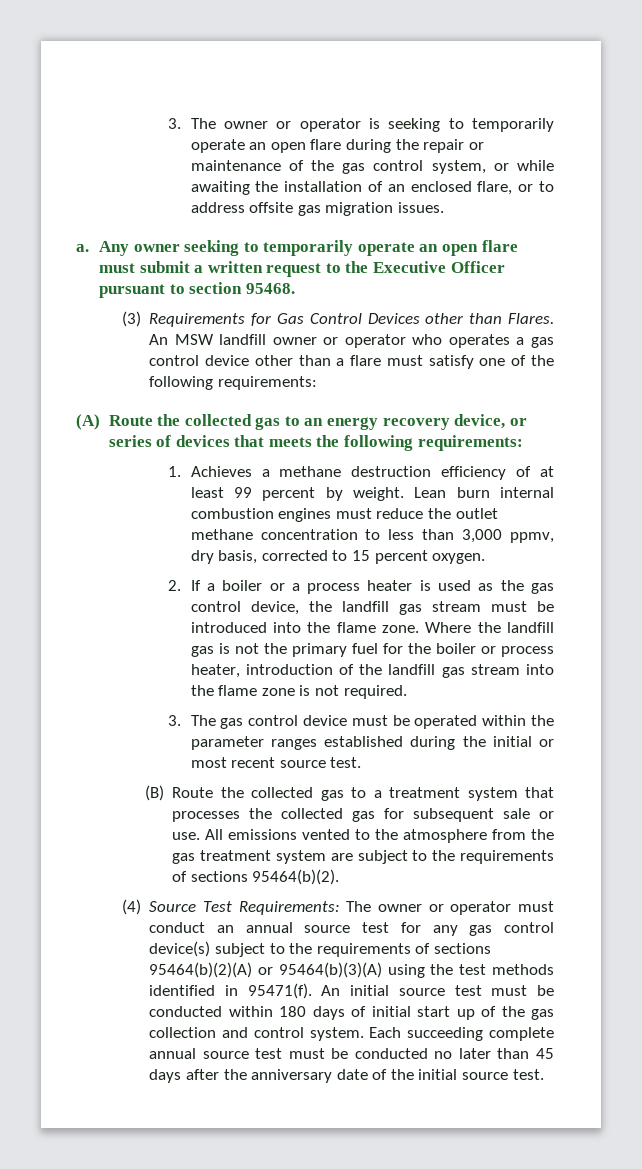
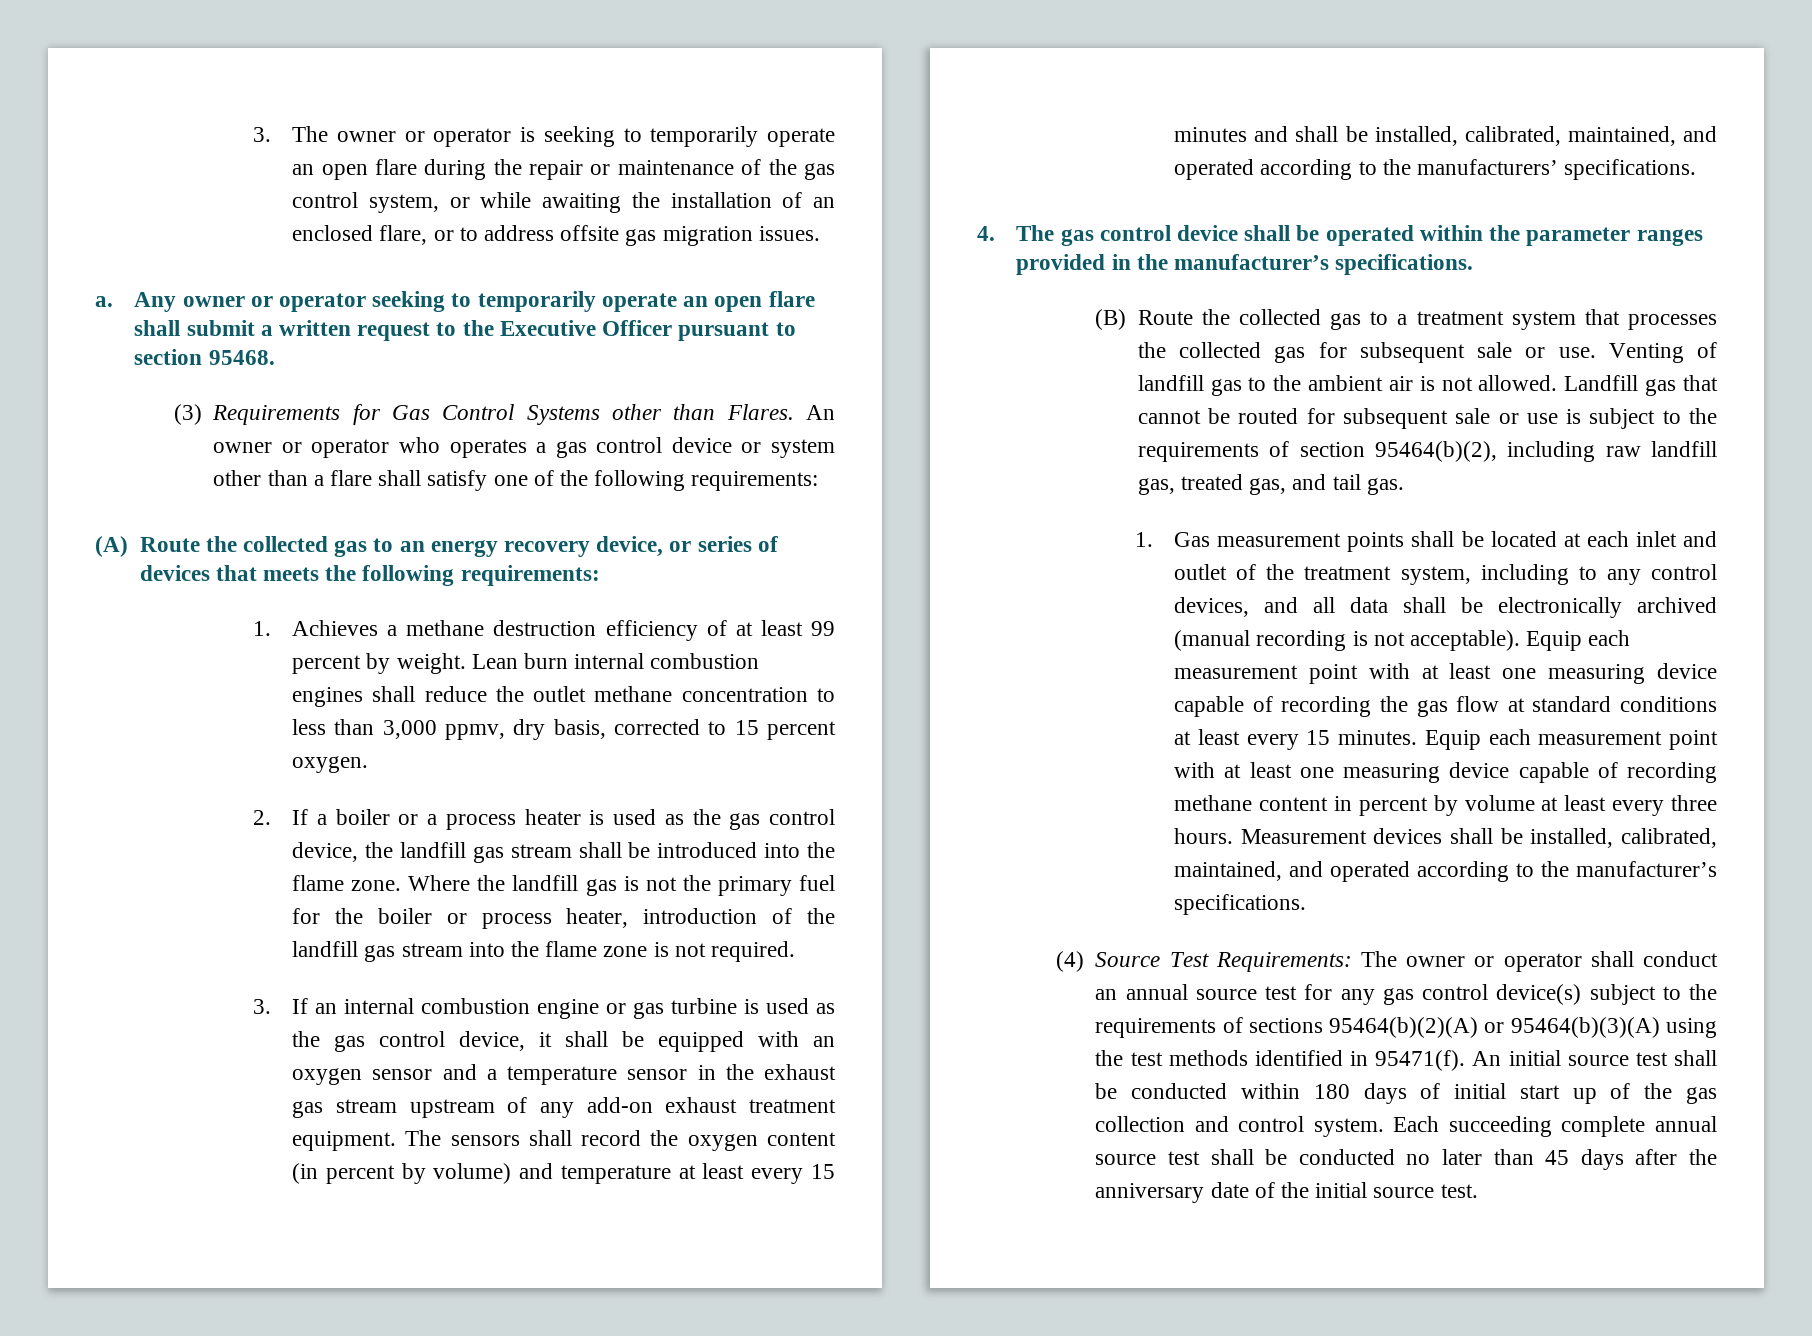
[184,240,518,256] [98,263,135,273] seeking to temporarily operate an open flare must -> [250,291,815,312] [134,320,181,336] or operator seeking to temporarily operate an open flare shall
[367,313,420,324] Devices -> [526,405,600,425] Systems
[174,334,267,345] MSW landfill -> (835, 412) none
(250, 360) none -> [741,439,836,458] or system
[386,355,423,366] must -> [378,470,422,486] shall
[335,508,372,519] must -> [372,686,416,702] shall
[490,601,527,612] must -> [578,842,622,858] shall
(181, 720) none -> [292,998,835,1019] [292,1031,836,1052] [292,1064,836,1085] [292,1097,836,1118] [292,1130,836,1151] [292,1163,835,1184] [1174,126,1717,146] [1174,159,1697,180] [977,226,995,241] If an internal combustion engine or gas turbine is used as the gas control device, it shall be equipped with an oxygen sensor and a temperature sensor in the exhaust gas stream upstream of any add-on exhaust treatment equipment. The sensors shall record the oxygen content (in percent by volume) and temperature at least every 15 minutes and shall be installed, calibrated, maintained, and operated according to the manufacturers’ specifications. // 4.
[351,715,388,726] must -> [1244,225,1291,241] shall
[324,736,554,750] [190,757,362,768] established during the initial or most recent source test. -> [1016,254,1474,275] provided in the manufacturer’s specifications.
[205,829,554,843] [172,850,554,864] [172,869,340,885] All emissions vented to the atmosphere from the gas treatment system are subject to the requirements of sections 95464(b)(2). -> [1608,342,1717,363] [1137,375,1718,396] [1137,408,1717,429] [1137,441,1717,462] [1137,474,1404,495] [1134,531,1717,552] [1174,564,1717,585] [1174,597,1717,618] [1174,630,1631,651] [1174,663,1717,684] [1174,696,1717,717] [1174,729,1718,750] [1174,762,1717,783] [1174,795,1717,816] [1174,828,1717,848] [1174,861,1717,882] [1174,894,1307,915] Venting of landfill gas to the ambient air is not allowed. Landfill gas that cannot be routed for subsequent sale or use is subject to the requirements of section 95464(b)(2), including raw landfill gas, treated gas, and tail gas. // 1. Gas measurement points shall be located at each inlet and outlet of the treatment system, including to any control devices, and all data shall be electronically archived (manual recording is not acceptable). Equip each measurement point with at least one measuring device capable of recording the gas flow at standard conditions at least every 15 minutes. Equip each measurement point with at least one measuring device capable of recording methane content in percent by volume at least every three hours. Measurement devices shall be installed, calibrated, maintained, and operated according to the manufacturer’s specifications.
[518,901,555,912] must -> [1590,951,1634,967] shall
[491,985,528,996] must -> [1674,1050,1717,1066] shall
[288,1048,325,1059] must -> [1210,1149,1254,1165] shall

